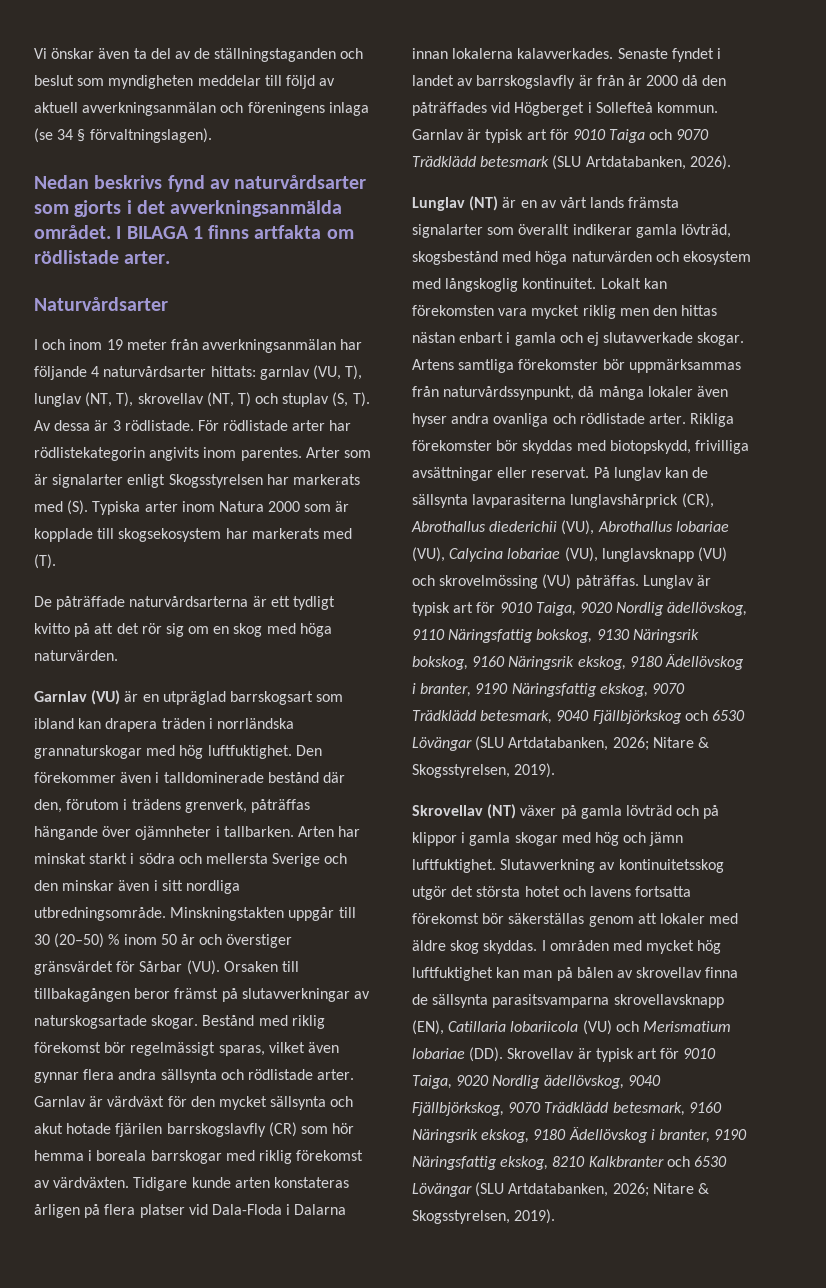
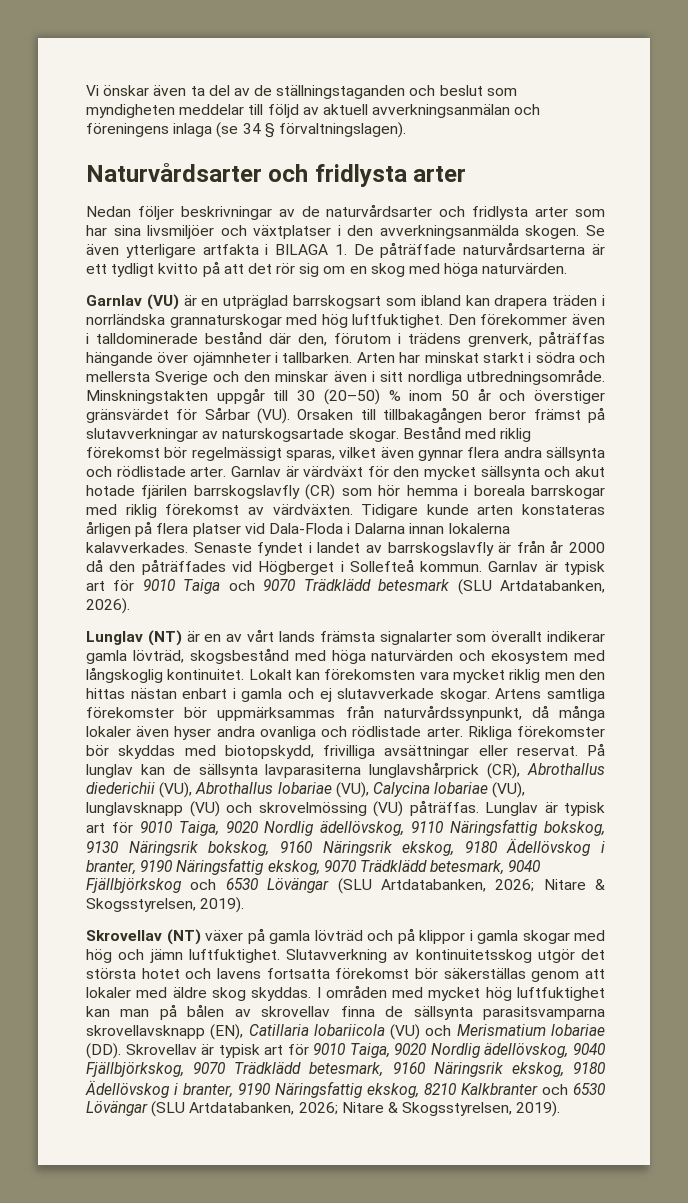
[34,175,367,192] [34,200,343,217] [34,225,354,239] [34,250,171,264] [34,297,168,311] [34,339,363,353] [34,365,363,380] [34,392,370,407] [34,420,352,431] [34,447,371,461] [34,474,360,488] [34,500,350,515] [34,528,352,542] [34,554,56,569] Nedan beskrivs fynd av naturvårdsarter som gjorts i det avverkningsanmälda området. I BILAGA 1 finns artfakta om rödlistade arter. // Naturvårdsarter // I och inom 19 meter från avverkningsanmälan har följande 4 naturvårdsarter hittats: garnlav (VU, T), lunglav (NT, T), skrovellav (NT, T) och stuplav (S, T). Av dessa är 3 rödlistade. För rödlistade arter har rödlistekategorin angivits inom parentes. Arter som är signalarter enligt Skogsstyrelsen har markerats med (S). Typiska arter inom Natura 2000 som är kopplade till skogsekosystem har markerats med (T). // -> [86,163,467,187] [86,204,606,220] [86,225,605,239] [86,244,347,258] Naturvårdsarter och fridlysta arter // Nedan följer beskrivningar av de naturvårdsarter och fridlysta arter som har sina livsmiljöer och växtplatser i den avverkningsanmälda skogen. Se även ytterligare artfakta i BILAGA 1.

